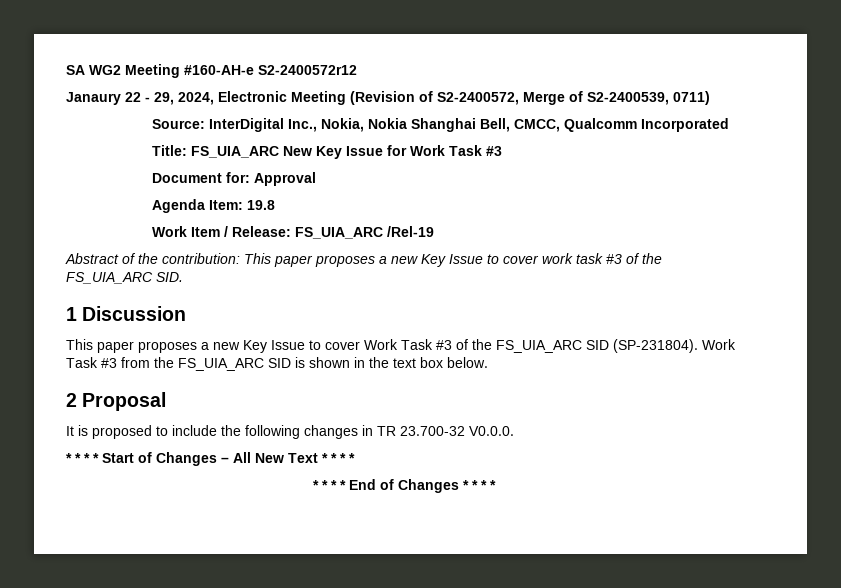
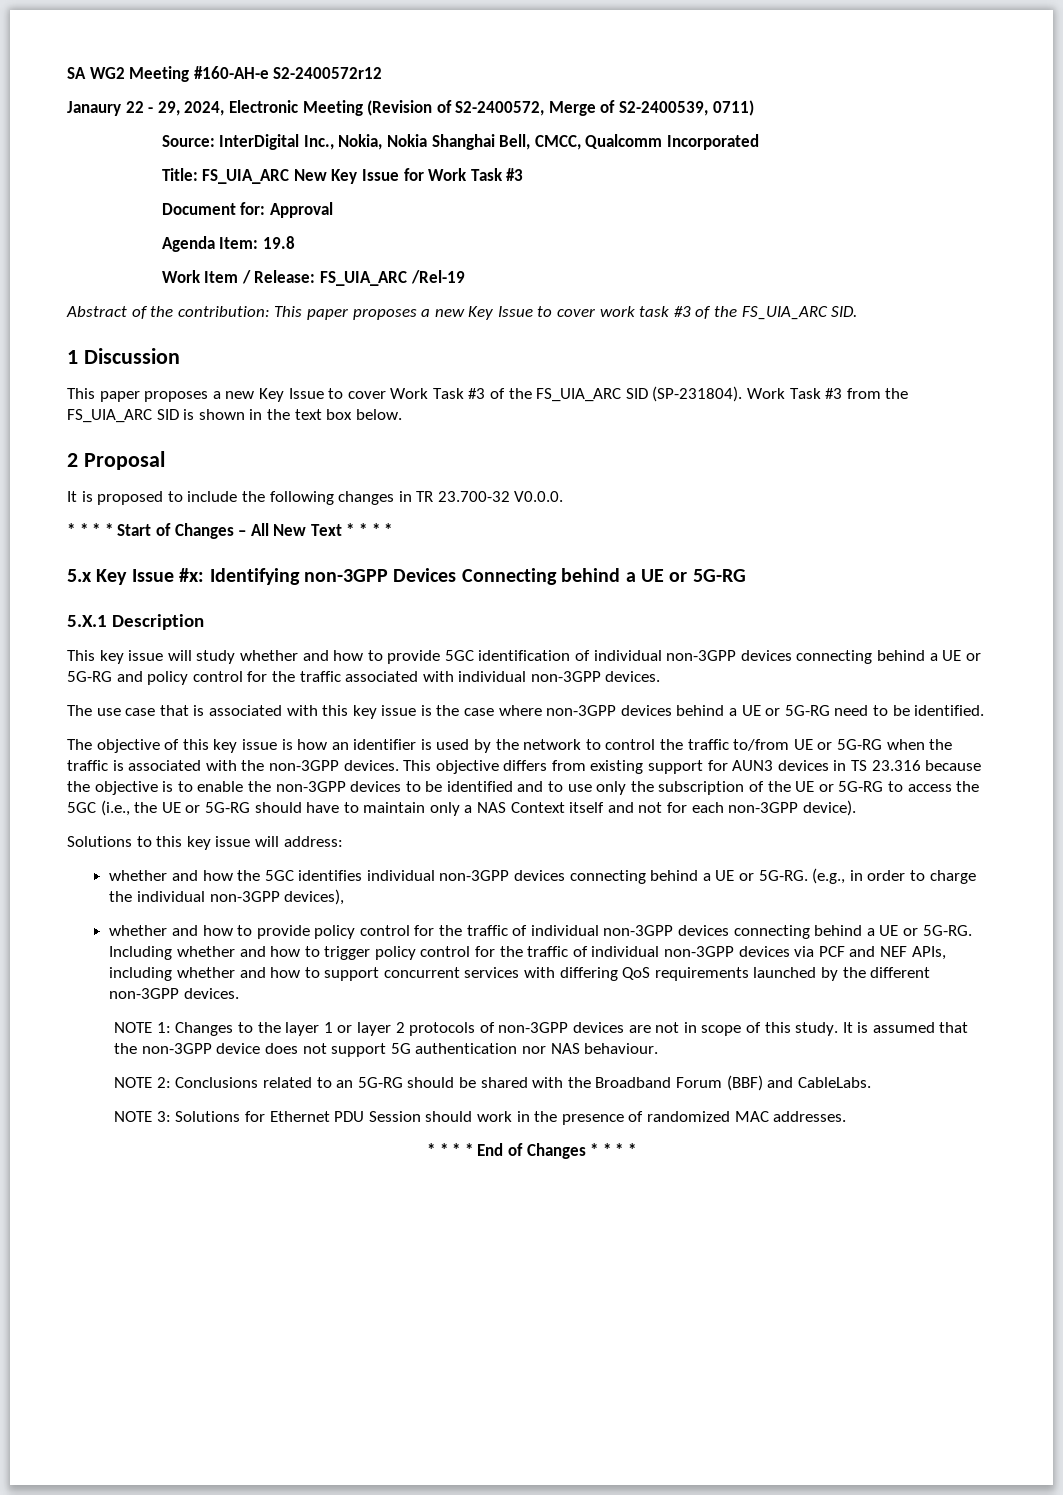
(355, 458) none -> [67,568,746,585] [67,614,204,630] [67,650,981,664] [67,671,661,685] [67,705,985,719] [67,739,953,753] [67,760,982,774] [67,781,980,795] [67,800,856,816] [67,836,343,850] [109,868,976,884] [109,889,345,905] [109,925,972,939] [109,946,946,960] [109,967,931,981] [109,988,239,999] [114,1022,969,1036] [114,1043,659,1057] [114,1075,871,1091] [114,1111,847,1125] // 5.x Key Issue #x: Identifying non-3GPP Devices Connecting behind a UE or 5G-RG // 5.X.1 Description // This key issue will study whether and how to provide 5GC identification of individual non-3GPP devices connecting behind a UE or 5G-RG and policy control for the traffic associated with individual non-3GPP devices. // The use case that is associated with this key issue is the case where non-3GPP devices behind a UE or 5G-RG need to be identified. // The objective of this key issue is how an identifier is used by the network to control the traffic to/from UE or 5G-RG when the traffic is associated with the non-3GPP devices. This objective differs from existing support for AUN3 devices in TS 23.316 because the objective is to enable the non-3GPP devices to be identified and to use only the subscription of the UE or 5G-RG to access the 5GC (i.e., the UE or 5G-RG should have to maintain only a NAS Context itself and not for each non-3GPP device). // Solutions to this key issue will address: // whether and how the 5GC identifies individual non-3GPP devices connecting behind a UE or 5G-RG. (e.g., in order to charge the individual non-3GPP devices), // whether and how to provide policy control for the traffic of individual non-3GPP devices connecting behind a UE or 5G-RG. Including whether and how to trigger policy control for the traffic of individual non-3GPP devices via PCF and NEF APIs, including whether and how to support concurrent services with differing QoS requirements launched by the different non-3GPP devices. // NOTE 1: Changes to the layer 1 or layer 2 protocols of non-3GPP devices are not in scope of this study. It is assumed that the non-3GPP device does not support 5G authentication nor NAS behaviour. // NOTE 2: Conclusions related to an 5G-RG should be shared with the Broadband Forum (BBF) and CableLabs. // NOTE 3: Solutions for Ethernet PDU Session should work in the presence of randomized MAC addresses.

